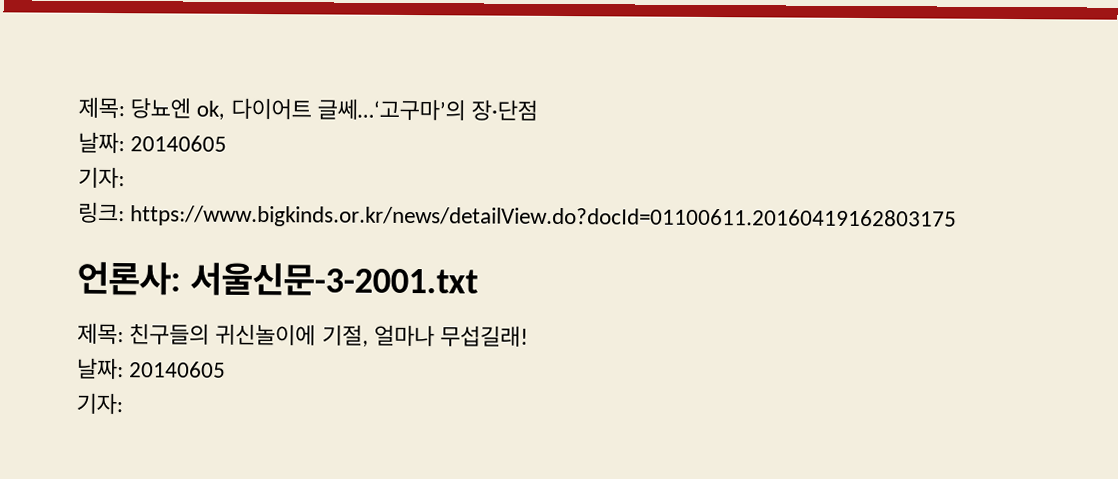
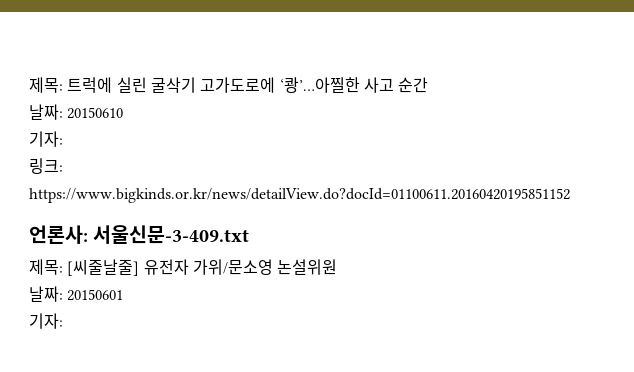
[78,96,539,121] [78,131,228,154] 제목: 당뇨엔 ok, 다이어트 글쎄…‘고구마’의 장·단점 // 날짜: 20140605 -> [29,77,429,93] [29,104,124,120] 제목: 트럭에 실린 굴삭기 고가도로에 ‘쾅’…아찔한 사고 순간 // 날짜: 20150610
[130,205,958,231] https://www.bigkinds.or.kr/news/detailView.do?docId=01100611.20160419162803175 -> [29,188,570,203] https://www.bigkinds.or.kr/news/detailView.do?docId=01100611.20160420195851152
[189,262,478,298] [77,322,529,347] [77,357,227,380] 서울신문-3-2001.txt // 제목: 친구들의 귀신놀이에 기절, 얼마나 무섭길래! // 날짜: 20140605 -> [93,225,250,244] [29,259,338,276] [29,286,124,302] 서울신문-3-409.txt // 제목: [씨줄날줄] 유전자 가위/문소영 논설위원 // 날짜: 20150601

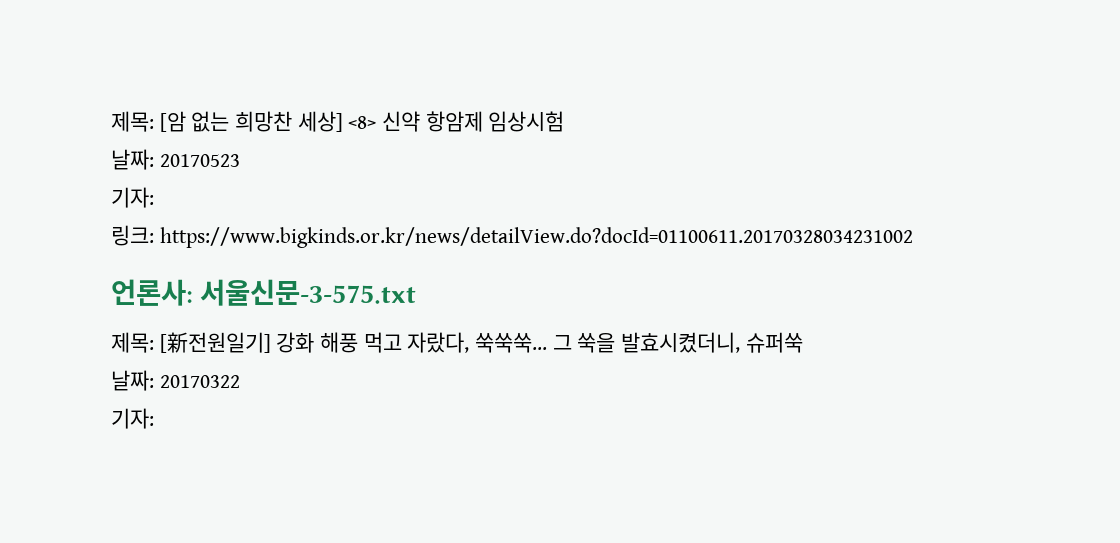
[29,77,429,93] [29,104,124,120] 제목: 트럭에 실린 굴삭기 고가도로에 ‘쾅’…아찔한 사고 순간 // 날짜: 20150610 -> [111,111,565,132] [111,149,240,170] 제목: [암 없는 희망찬 세상] <8> 신약 항암제 임상시험 // 날짜: 20170523
[29,188,570,203] https://www.bigkinds.or.kr/news/detailView.do?docId=01100611.20160420195851152 -> [159,227,913,248] https://www.bigkinds.or.kr/news/detailView.do?docId=01100611.20170328034231002
[93,225,250,244] [29,259,338,276] [29,286,124,302] 서울신문-3-409.txt // 제목: [씨줄날줄] 유전자 가위/문소영 논설위원 // 날짜: 20150601 -> [200,279,417,306] [111,332,803,353] [111,370,240,391] 서울신문-3-575.txt // 제목: [新전원일기] 강화 해풍 먹고 자랐다, 쑥쑥쑥… 그 쑥을 발효시켰더니, 슈퍼쑥 // 날짜: 20170322

